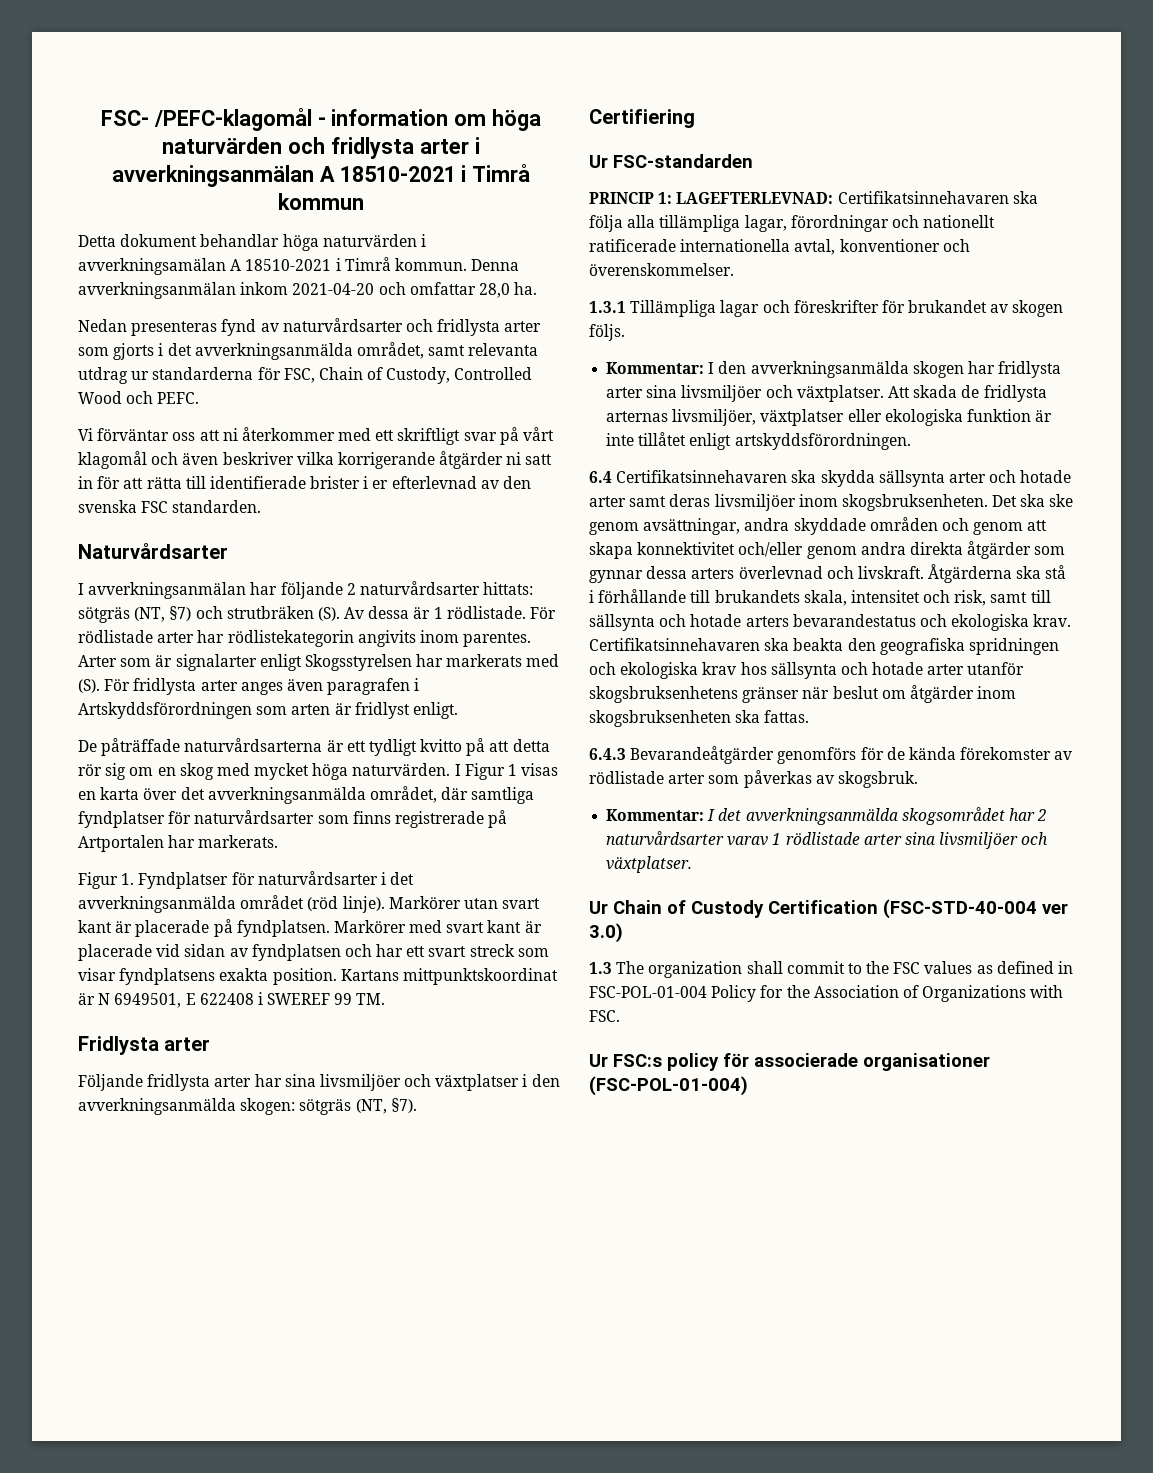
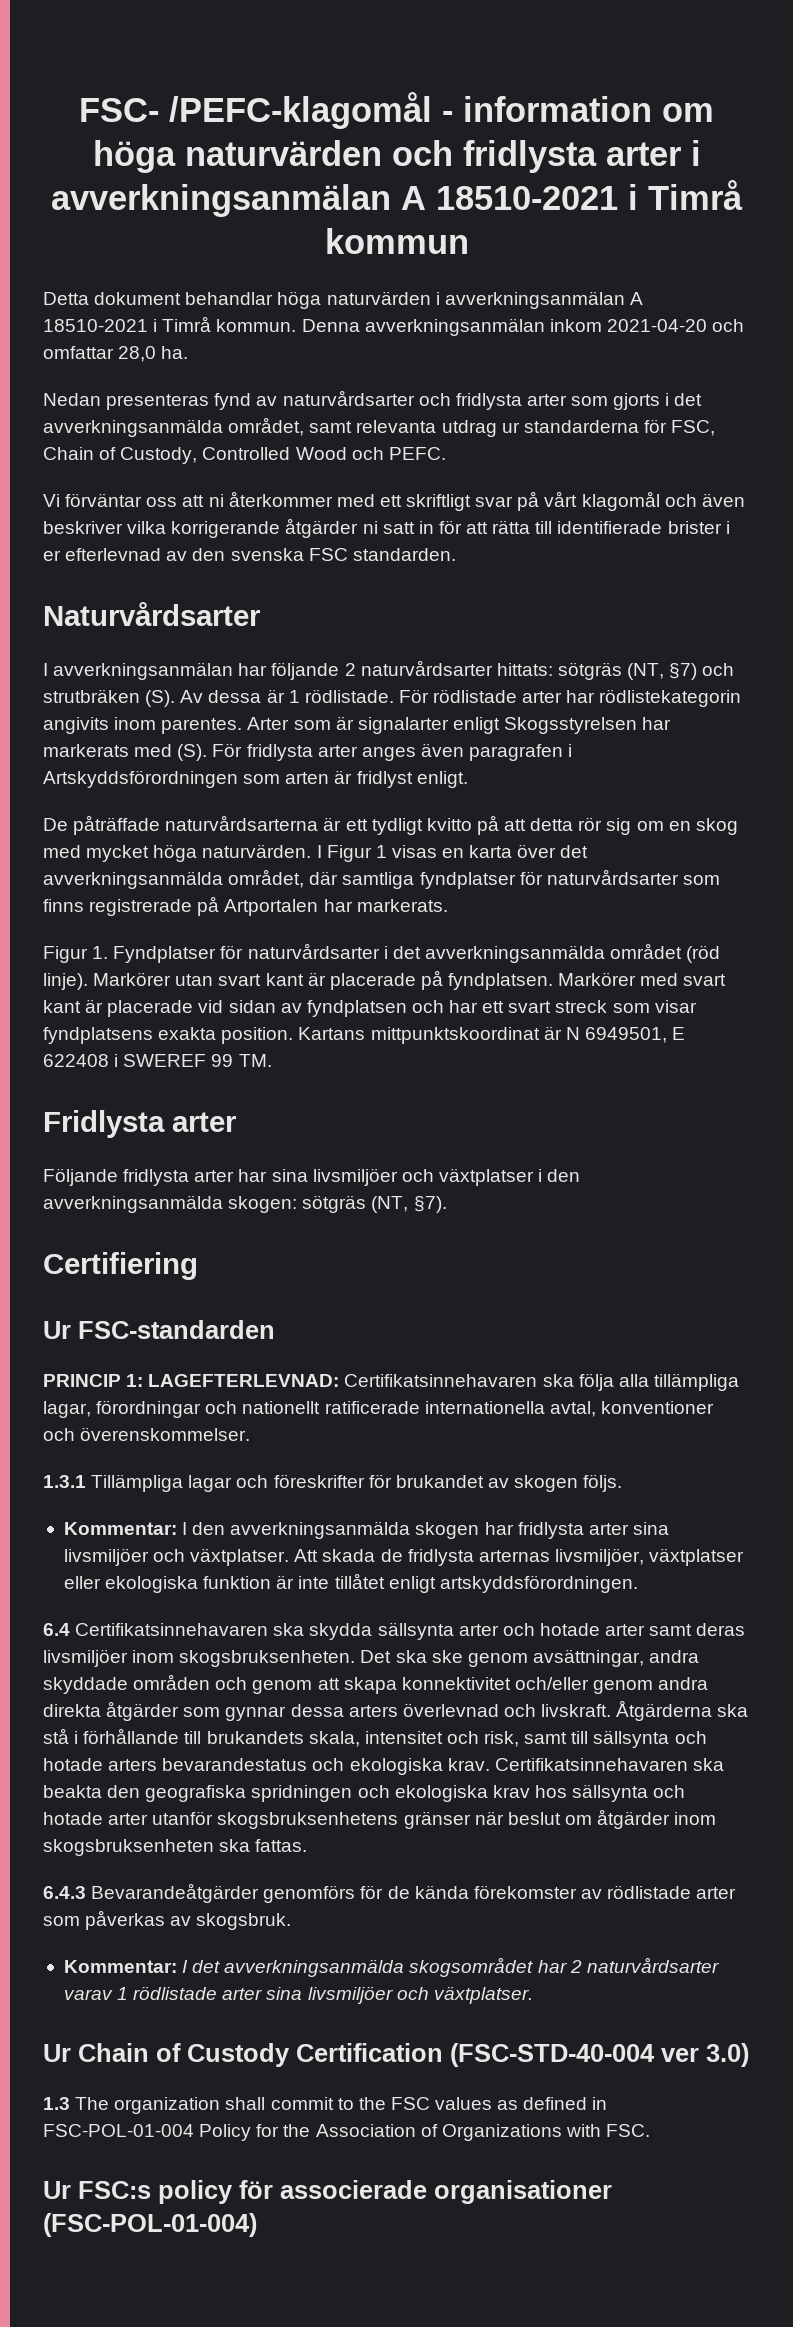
[78,258,226,275] avverkningsamälan -> [444,291,625,309] avverkningsanmälan

